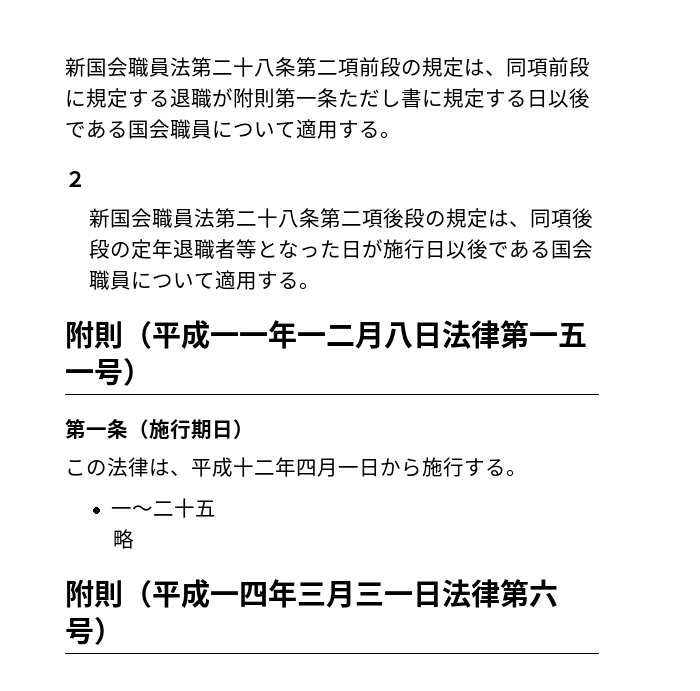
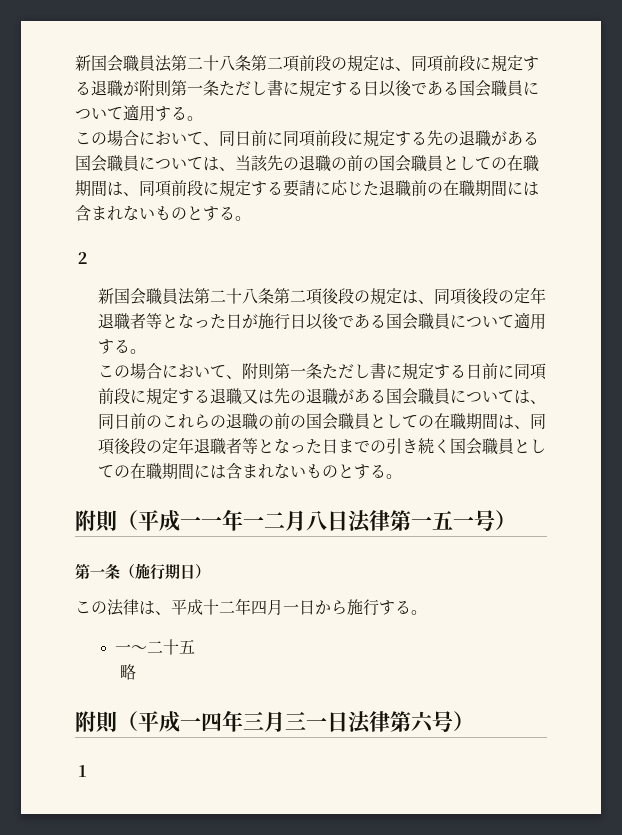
(401, 135) none -> [75,130,539,147] [75,155,539,172] [75,180,539,197] [75,205,251,221] // この場合において、同日前に同項前段に規定する先の退職がある国会職員については、当該先の退職の前の国会職員としての在職期間は、同項前段に規定する要請に応じた退職前の在職期間には含まれないものとする。
(320, 286) none -> [97,363,546,380] [97,388,546,405] [97,413,546,430] [97,437,546,455] [97,463,402,480] // この場合において、附則第一条ただし書に規定する日前に同項前段に規定する退職又は先の退職がある国会職員については、同日前のこれらの退職の前の国会職員としての在職期間は、同項後段の定年退職者等となった日までの引き続く国会職員としての在職期間には含まれないものとする。
(123, 631) none -> [75,765,90,777] // １

